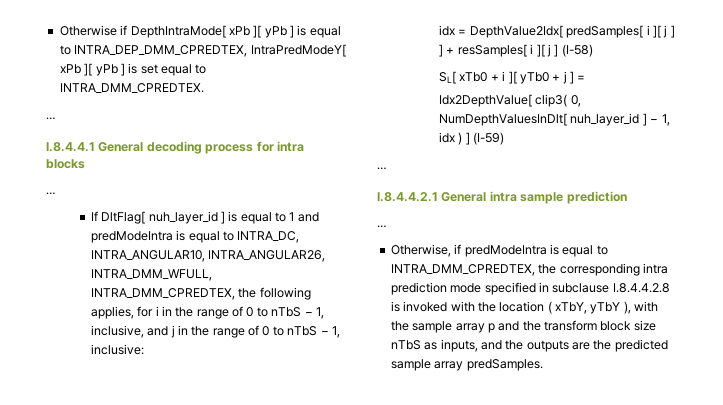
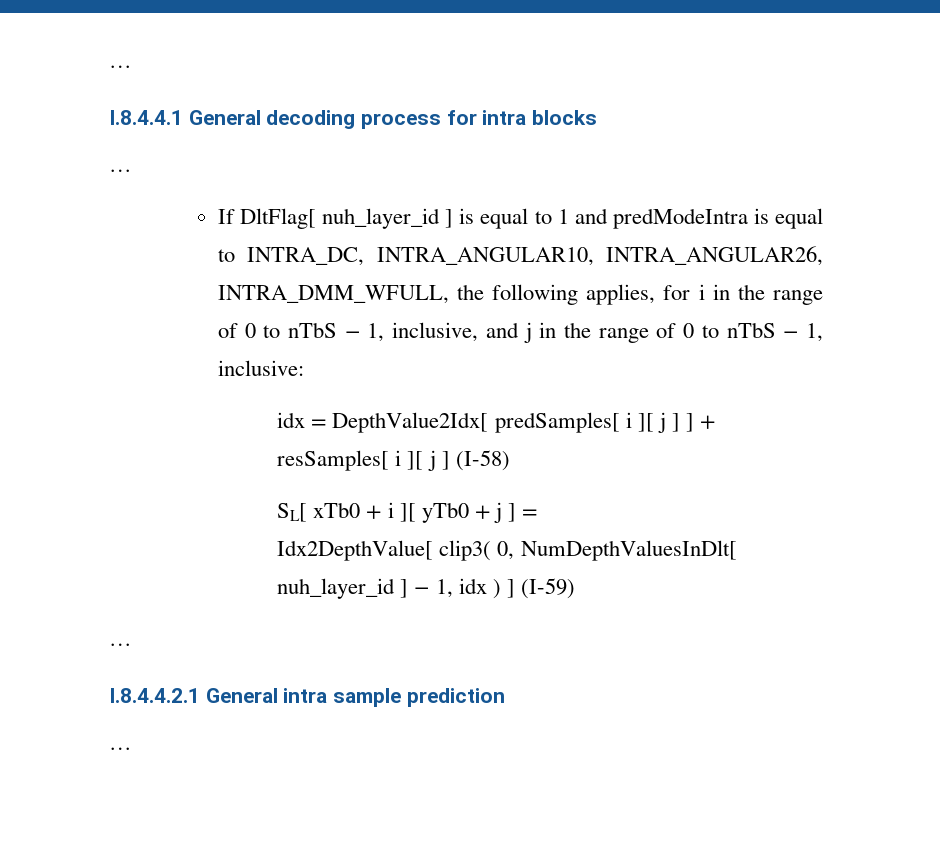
[59,25,341,38] [59,44,346,57] [59,63,207,76] [59,83,204,93] Otherwise if DepthIntraMode[ xPb ][ yPb ] is equal to INTRA_DEP_DMM_CPREDTEX, IntraPredModeY[ xPb ][ yPb ] is set equal to INTRA_DMM_CPREDTEX. // -> (109, 66) none
[90,288,235,300] INTRA_DMM_CPREDTEX, -> (449, 294) none
[390,244,608,257] [390,263,668,276] [390,282,670,295] [390,301,659,314] [390,320,656,333] [390,339,668,352] [390,359,543,371] // Otherwise, if predModeIntra is equal to INTRA_DMM_CPREDTEX, the corresponding intra prediction mode specified in subclause I.8.4.4.2.8 is invoked with the location ( xTbY, yTbY ), with the sample array p and the transform block size nTbS as inputs, and the outputs are the predicted sample array predSamples. -> (132, 748) none

